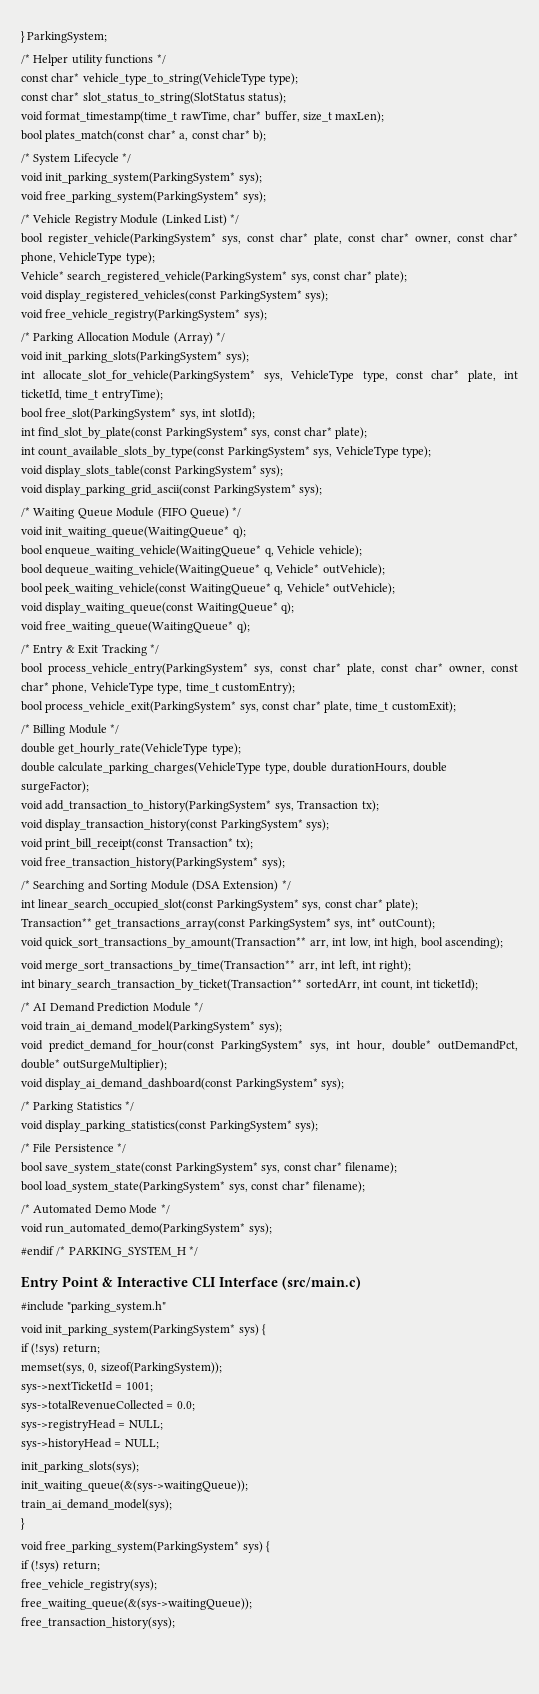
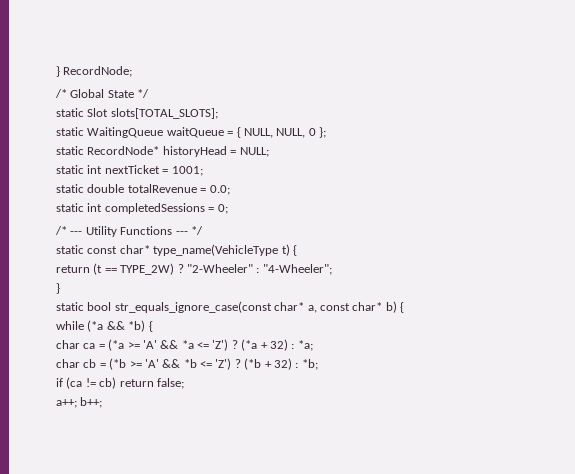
[21,31,108,43] [21,54,166,66] [21,73,299,85] [21,92,287,104] [21,111,385,123] [21,130,267,142] [21,153,132,165] [21,172,262,184] [21,191,266,203] [21,214,240,226] [21,233,518,245] [21,252,155,264] [20,271,407,283] [21,290,329,302] [21,309,267,321] [21,332,225,344] [21,351,249,363] [21,370,518,382] [21,389,163,401] [21,408,255,420] [21,427,368,439] [21,446,431,458] [21,465,284,477] [21,484,323,496] [21,507,242,519] [21,526,246,538] [21,545,362,557] [21,564,385,576] [21,583,395,595] [21,602,295,614] [21,621,250,633] [21,644,159,656] [21,663,518,675] [21,682,295,694] [21,701,456,713] [21,724,120,736] [21,743,241,755] [21,762,447,774] [21,781,89,793] [21,800,379,812] [21,819,330,831] [21,838,254,850] [21,857,285,869] [21,880,291,892] [21,899,419,911] [21,918,435,930] [21,937,503,949] [21,960,412,972] [21,979,479,991] [21,1002,203,1012] [21,1021,282,1033] [21,1040,518,1052] [21,1059,168,1071] [21,1078,345,1090] [21,1101,135,1113] [21,1120,319,1132] [21,1143,127,1153] [21,1162,398,1174] [21,1181,365,1193] [21,1204,170,1214] [21,1223,272,1235] [21,1246,199,1257] [21,1276,361,1290] [21,1301,167,1313] [21,1324,267,1336] [21,1343,100,1355] [21,1362,222,1374] [21,1381,153,1393] [21,1400,195,1412] [21,1419,163,1431] [21,1438,159,1450] [21,1461,139,1473] [21,1480,248,1492] [21,1499,172,1511] [21,1518,25,1530] [21,1541,271,1553] [21,1560,100,1572] [21,1579,157,1591] [21,1598,252,1610] [21,1617,175,1629] } ParkingSystem; // /* Helper utility functions */ // const char* vehicle_type_to_string(VehicleType type); // const char* slot_status_to_string(SlotStatus status); // void format_timestamp(time_t rawTime, char* buffer, size_t maxLen); // bool plates_match(const char* a, const char* b); // /* System Lifecycle */ // void init_parking_system(ParkingSystem* sys); // void free_parking_system(ParkingSystem* sys); // /* Vehicle Registry Module (Linked List) */ // bool register_vehicle(ParkingSystem* sys, const char* plate, const char* owner, const char* phone, VehicleType type); // Vehicle* search_registered_vehicle(ParkingSystem* sys, const char* plate); // void display_registered_vehicles(const ParkingSystem* sys); // void free_vehicle_registry(ParkingSystem* sys); // /* Parking Allocation Module (Array) */ // void init_parking_slots(ParkingSystem* sys); // int allocate_slot_for_vehicle(ParkingSystem* sys, VehicleType type, const char* plate, int ticketId, time_t entryTime); // bool free_slot(ParkingSystem* sys, int slotId); // int find_slot_by_plate(const ParkingSystem* sys, const char* plate); // int count_available_slots_by_type(const ParkingSystem* sys, VehicleType type); // void display_slots_table(const ParkingSystem* sys); // void display_parking_grid_ascii(const ParkingSystem* sys); // /* Waiting Queue Module (FIFO Queue) */ // void init_waiting_queue(WaitingQueue* q); // bool enqueue_waiting_vehicle(WaitingQueue* q, Vehicle vehicle); // bool dequeue_waiting_vehicle(WaitingQueue* q, Vehicle* outVehicle); // bool peek_waiting_vehicle(const WaitingQueue* q, Vehicle* outVehicle); // void display_waiting_queue(const WaitingQueue* q); // void free_waiting_queue(WaitingQueue* q); // /* Entry & Exit Tracking */ // bool process_vehicle_entry(ParkingSystem* sys, const char* plate, const char* owner, const char* phone, VehicleType type, time_t customEntry); // bool process_vehicle_exit(ParkingSystem* sys, const char* plate, time_t customExit); // /* Billing Module */ // double get_hourly_rate(VehicleType type); // double calculate_parking_charges(VehicleType type, double durationHours, double surgeFactor); // void add_transaction_to_history(ParkingSystem* sys, Transaction tx); // void display_transaction_history(const ParkingSystem* sys); // void print_bill_receipt(const Transaction* tx); // void free_transaction_history(ParkingSystem* sys); // /* Searching and Sorting Module (DSA Extension) */ // int linear_search_occupied_slot(const ParkingSystem* sys, const char* plate); // Transaction** get_transactions_array(const ParkingSystem* sys, int* outCount); // void quick_sort_transactions_by_amount(Transaction** arr, int low, int high, bool ascending); // void merge_sort_transactions_by_time(Transaction** arr, int left, int right); // int binary_search_transaction_by_ticket(Transaction** sortedArr, int count, int ticketId); // /* AI Demand Prediction Module */ // void train_ai_demand_model(ParkingSystem* sys); // void predict_demand_for_hour(const ParkingSystem* sys, int hour, double* outDemandPct, double* outSurgeMultiplier); // void display_ai_demand_dashboard(const ParkingSystem* sys); // /* Parking Statistics */ // void display_parking_statistics(const ParkingSystem* sys); // /* File Persistence */ // bool save_system_state(const ParkingSystem* sys, const char* filename); // bool load_system_state(ParkingSystem* sys, const char* filename); // /* Automated Demo Mode */ // void run_automated_demo(ParkingSystem* sys); // #endif /* PARKING_SYSTEM_H */ // Entry Point & Interactive CLI Interface (src/main.c) // #include "parking_system.h" // void init_parking_system(ParkingSystem* sys) { // if (!sys) return; // memset(sys, 0, sizeof(ParkingSystem)); // sys->nextTicketId = 1001; // sys->totalRevenueCollected = 0.0; // sys->registryHead = NULL; // sys->historyHead = NULL; // init_parking_slots(sys); // init_waiting_queue(&(sys->waitingQueue)); // train_ai_demand_model(sys); // } // void free_parking_system(ParkingSystem* sys) { // if (!sys) return; // free_vehicle_registry(sys); // free_waiting_queue(&(sys->waitingQueue)); // free_transaction_history(sys); -> [56,66,133,77] [55,89,150,98] [56,108,218,119] [56,127,326,138] [56,146,269,157] [56,165,203,176] [56,184,230,195] [56,203,228,214] [55,226,203,237] [56,244,297,256] [56,263,332,275] [56,283,60,294] [56,301,404,313] [56,320,153,332] [56,339,313,351] [56,358,318,370] [56,377,184,389] [56,397,103,408] } RecordNode; // /* Global State */ // static Slot slots[TOTAL_SLOTS]; // static WaitingQueue waitQueue = { NULL, NULL, 0 }; // static RecordNode* historyHead = NULL; // static int nextTicket = 1001; // static double totalRevenue = 0.0; // static int completedSessions = 0; // /* --- Utility Functions --- */ // static const char* type_name(VehicleType t) { // return (t == TYPE_2W) ? "2-Wheeler" : "4-Wheeler"; // } // static bool str_equals_ignore_case(const char* a, const char* b) { // while (*a && *b) { // char ca = (*a >= 'A' && *a <= 'Z') ? (*a + 32) : *a; // char cb = (*b >= 'A' && *b <= 'Z') ? (*b + 32) : *b; // if (ca != cb) return false; // a++; b++;

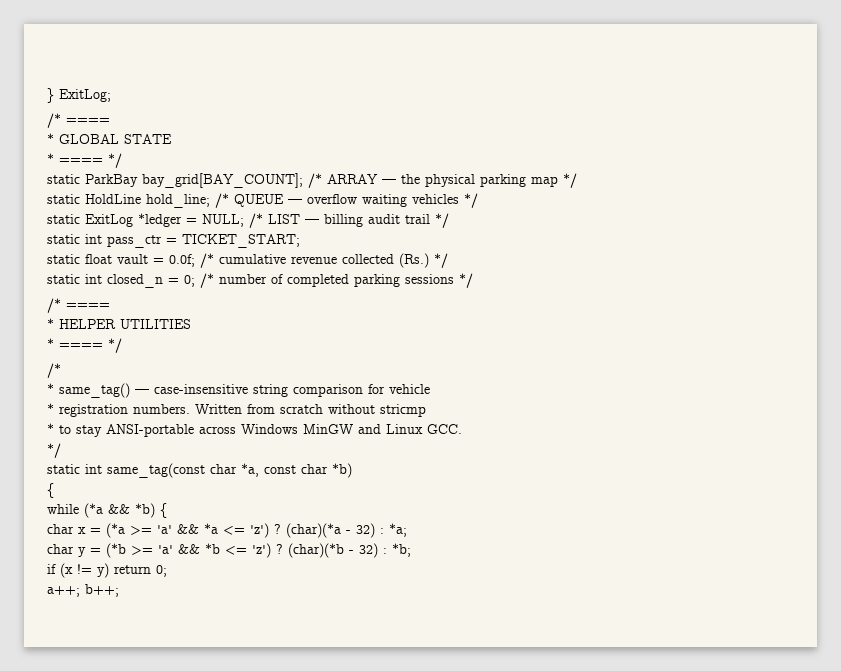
[56,66,133,77] [55,89,150,98] [56,108,218,119] [56,127,326,138] [56,146,227,157] } RecordNode; // /* Global State */ // static Slot slots[TOTAL_SLOTS]; // static WaitingQueue waitQueue = { NULL, NULL, 0 }; // static RecordNode* historyHead -> [47,88,111,103] [47,113,110,128] [47,133,172,144] [47,153,122,168] [47,173,577,188] [47,193,478,208] [47,213,182,227] } ExitLog; // /* ==== // * GLOBAL STATE // * ==== */ // static ParkBay bay_grid[BAY_COUNT]; /* ARRAY — the physical parking map */ // static HoldLine hold_line; /* QUEUE — overflow waiting vehicles */ // static ExitLog *ledger
[56,165,203,176] [56,184,230,195] [56,203,205,214] // static int nextTicket = 1001; // static double totalRevenue = 0.0; // static int completedSessions -> [249,213,449,228] [47,234,300,248] [47,253,448,268] [47,274,163,288] /* LIST — billing audit trail */ // static int pass_ctr = TICKET_START; // static float vault = 0.0f; /* cumulative revenue collected (Rs.) */ // static int closed_n
[55,226,203,237] [56,244,297,256] [56,263,332,275] [56,283,60,294] [56,301,397,313] // /* --- Utility Functions --- */ // static const char* type_name(VehicleType t) { // return (t == TYPE_2W) ? "2-Wheeler" : "4-Wheeler"; // } // static bool str_equals_ignore_case(const char* a, const char* b) -> [200,273,473,288] [47,298,110,313] [47,318,191,329] [47,338,122,353] [47,363,61,378] [47,383,430,398] [47,403,426,417] [47,423,462,437] [47,443,61,458] [47,463,352,478] /* number of completed parking sessions */ // /* ==== // * HELPER UTILITIES // * ==== */ // /* // * same_tag() — case-insensitive string comparison for vehicle // * registration numbers. Written from scratch without stricmp // * to stay ANSI-portable across Windows MinGW and Linux GCC. // */ // static int same_tag(const char *a, const char *b) //
[83,343,96,349] ca -> [78,527,86,534] x
[142,340,157,349] 'A' -> [157,525,172,534] 'a'
[212,339,268,351] 'Z') ? (*a + -> [250,523,351,538] 'z') ? (char)(*a -
[83,359,97,368] cb -> [78,547,86,557] y
[144,359,159,368] 'A' -> [158,545,173,554] 'a'
[215,358,272,370] 'Z') ? (*b + -> [252,543,354,558] 'z') ? (char)(*b -
[66,377,184,389] (ca != cb) return false; -> [60,563,167,578] (x != y) return 0;

